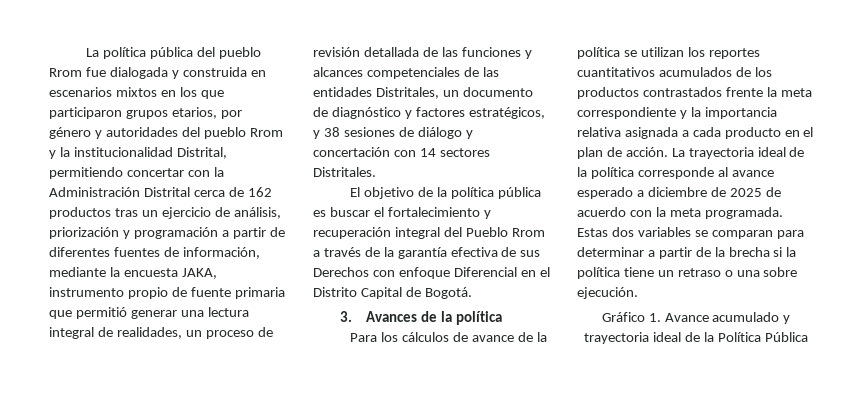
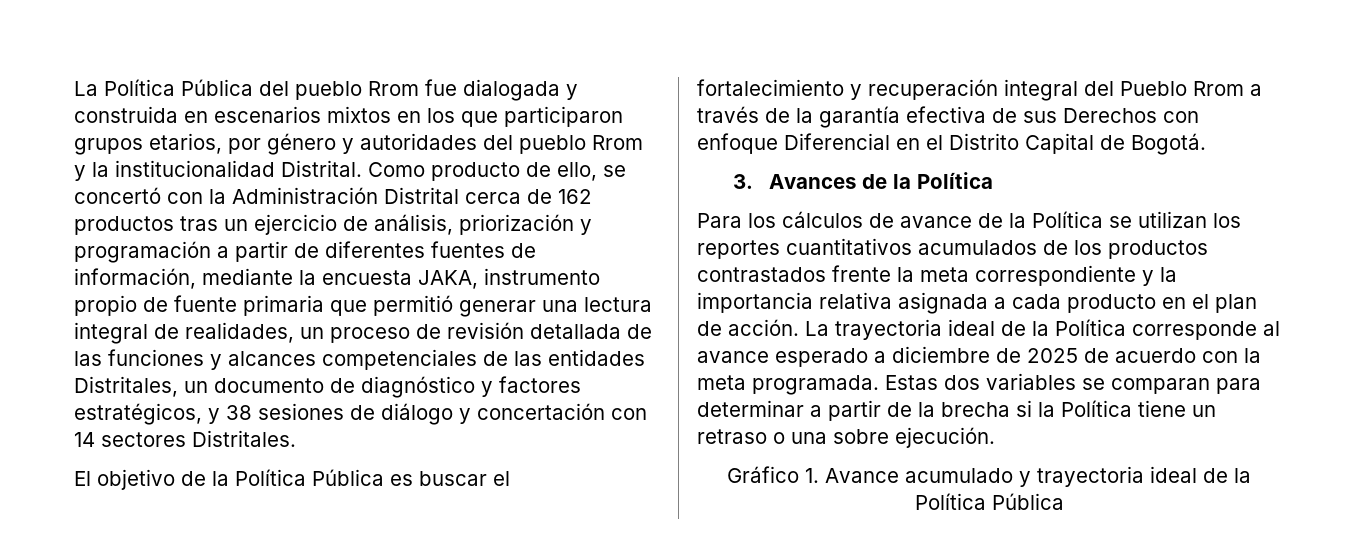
[86,47,194,59] La política pública -> [74,79,253,96] La Política Pública
[176,147,227,159] [49,167,184,179] Distrital, permitiendo concertar -> [281,160,626,181] [74,187,161,204] Distrital. Como producto de ello, se concertó
[451,187,542,199] política pública -> [235,469,384,486] Política Pública
[455,311,502,325] política -> [917,172,994,189] Política
[577,47,620,59] política -> [1032,211,1103,228] Política
[590,167,634,179] política -> [1055,319,1126,336] Política
[577,267,620,279] política -> [1061,400,1132,417] Política

